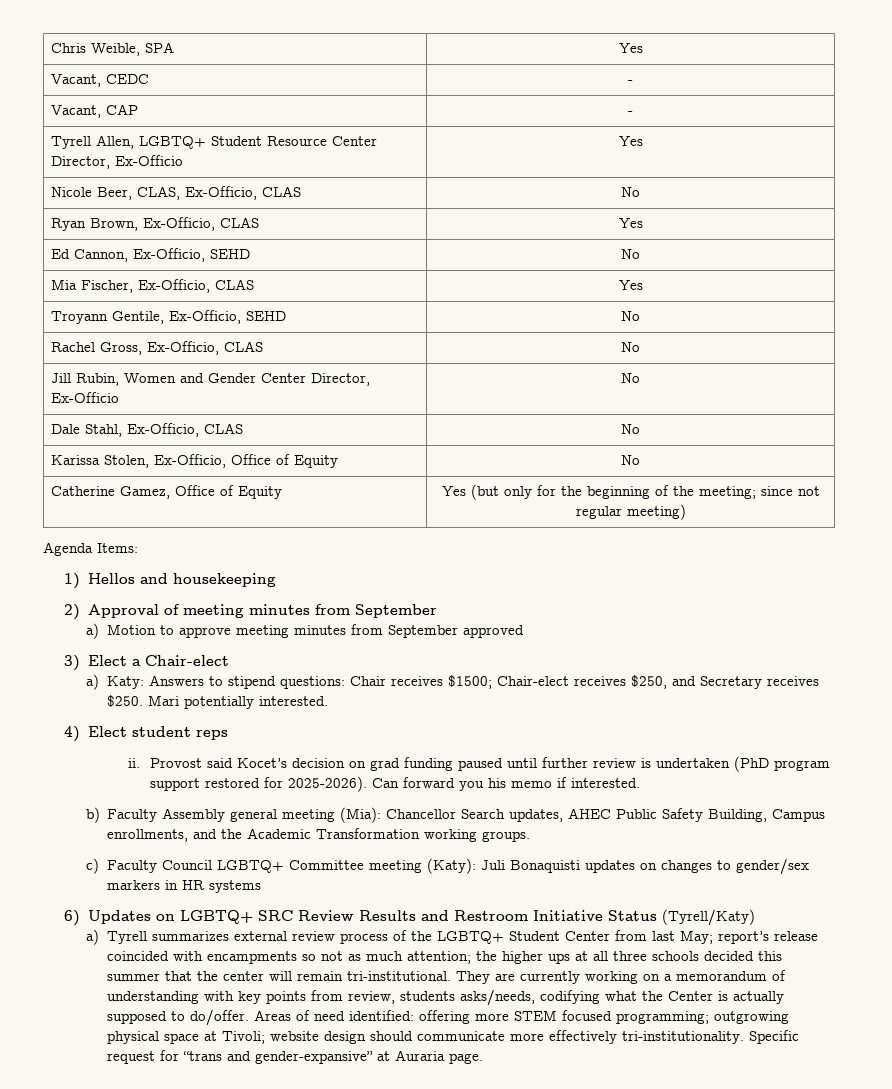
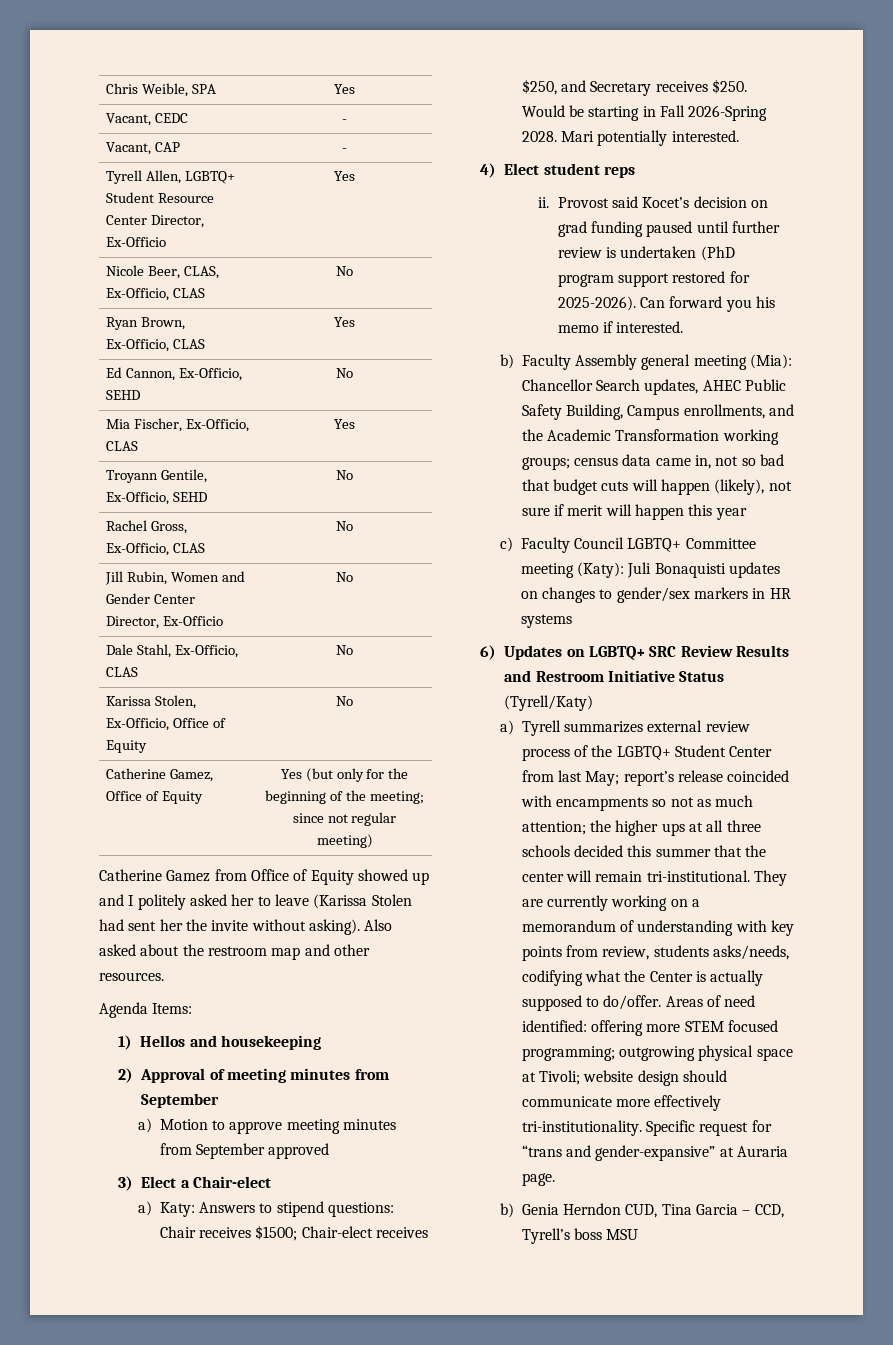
(686, 512) none -> [99,869,430,885] [99,894,412,910] [99,919,393,935] [99,944,370,960] [99,972,164,981] // Catherine Gamez from Office of Equity showed up and I politely asked her to leave (Karissa Stolen had sent her the invite without asking). Also asked about the restroom map and other resources.
(143, 701) none -> [521,105,768,121] [521,131,557,142] Would be starting in Fall 2026-Spring 2028.
[482,831,531,842] groups. -> [521,454,784,470] [521,479,792,495] [521,504,747,520] groups; census data came in, not so bad that budget cuts will happen (likely), not sure if merit will happen this year
(483, 1058) none -> [499,1203,784,1218] [521,1228,639,1244] // b) Genia Herndon CUD, Tina Garcia – CCD, Tyrell’s boss MSU

